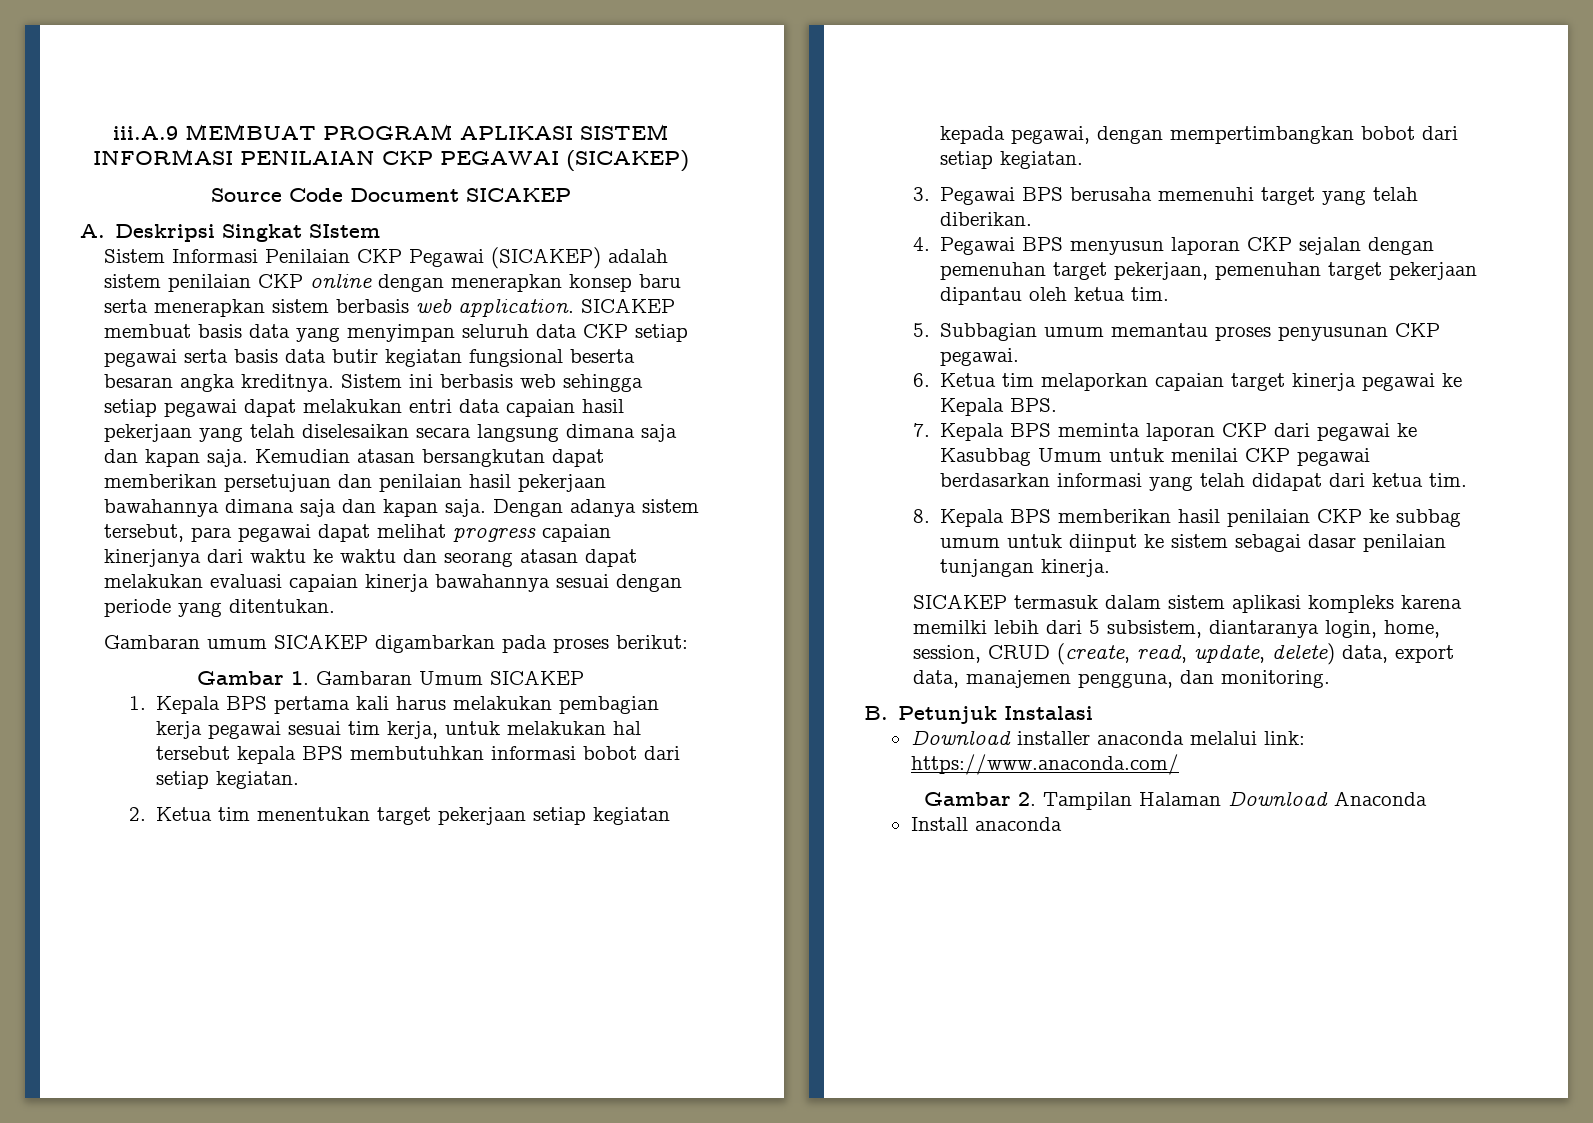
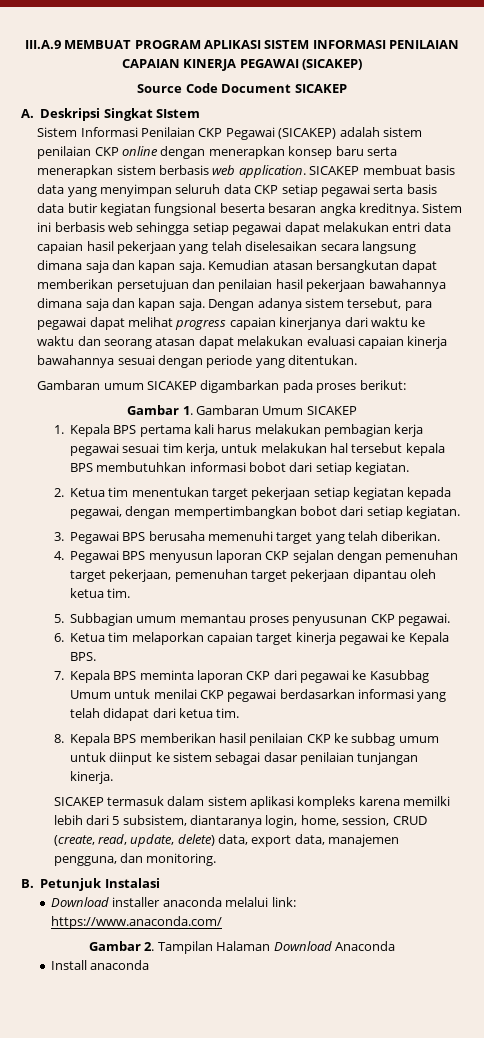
[112,126,178,140] iii.A.9 -> [24,40,61,49] III.A.9
[381,151,433,165] CKP -> [121,59,237,71] CAPAIAN KINERJA

